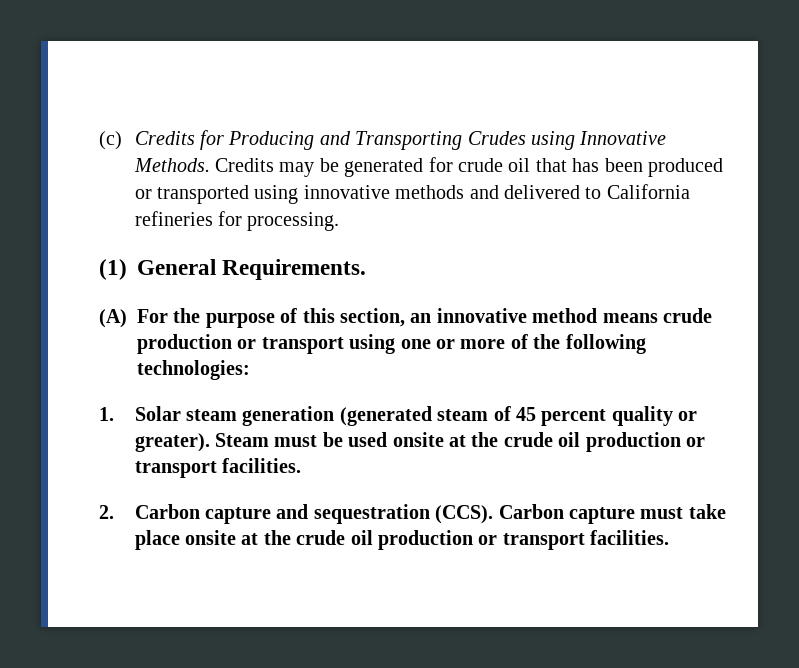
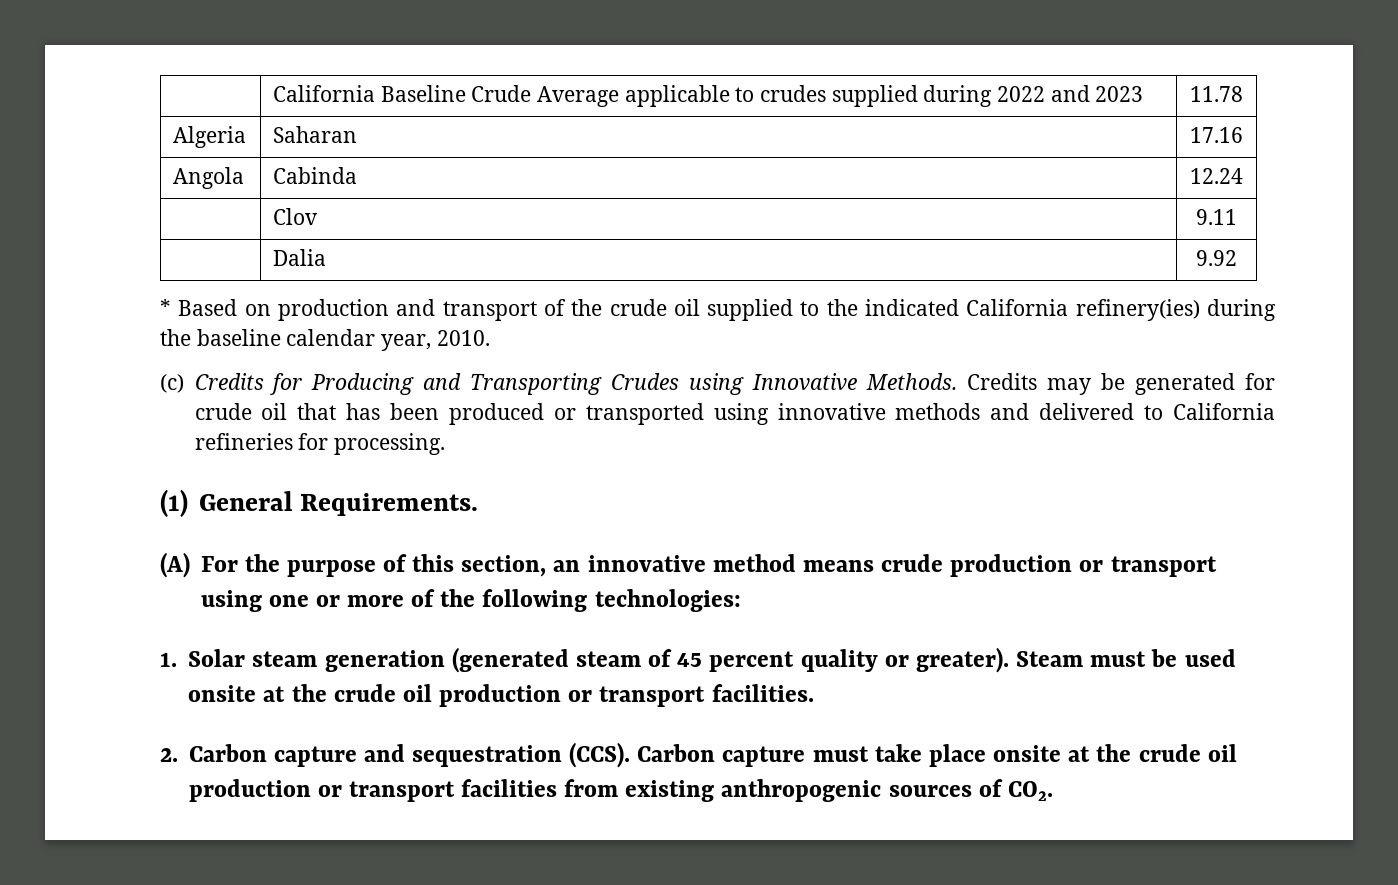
(99, 140) none -> [273,85,1144,107] [1190,86,1243,102] [173,126,247,148] [273,126,358,143] [1190,127,1243,143] [173,167,245,189] [273,167,358,184] [1190,168,1243,184] [273,208,319,225] [1196,209,1237,225] [273,249,327,266] [1196,250,1237,266] [160,299,1276,321] [160,329,490,351] | California Baseline Crude Average applicable to crudes supplied during 2022 and 2023 | 11.78 // Algeria | Saharan | 17.16 // Angola | Cabinda | 12.24 // | Clov | 9.11 // | Dalia | 9.92 // * Based on production and transport of the crude oil supplied to the indicated California refinery(ies) during the baseline calendar year, 2010. //
[590,530,670,545] facilities. -> [460,779,1053,802] facilities from existing anthropogenic sources of CO2.

